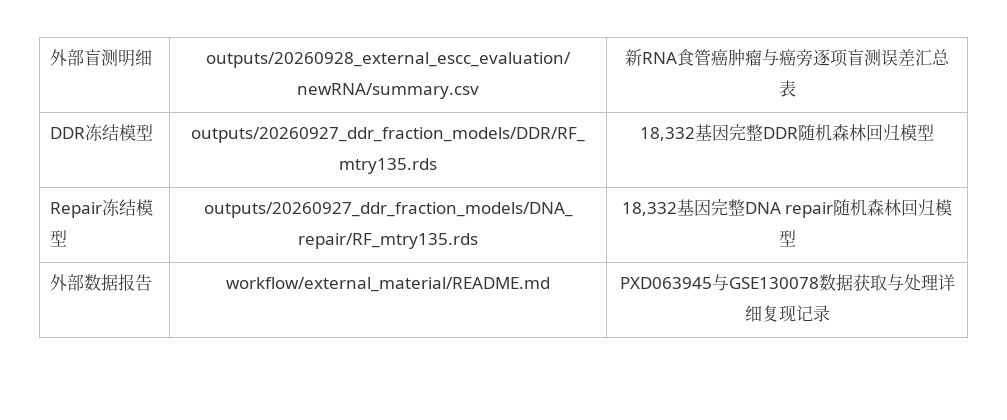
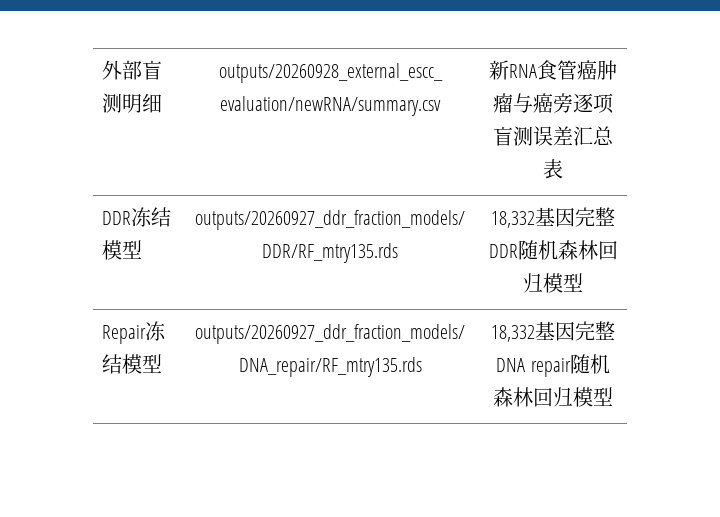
[50,274,153,291] [226,277,550,292] [619,274,955,291] [744,305,830,322] // 外部数据报告 | workflow/external_material/README.md | PXD063945与GSE130078数据获取与处理详细复现记录 -> (613, 396) none

